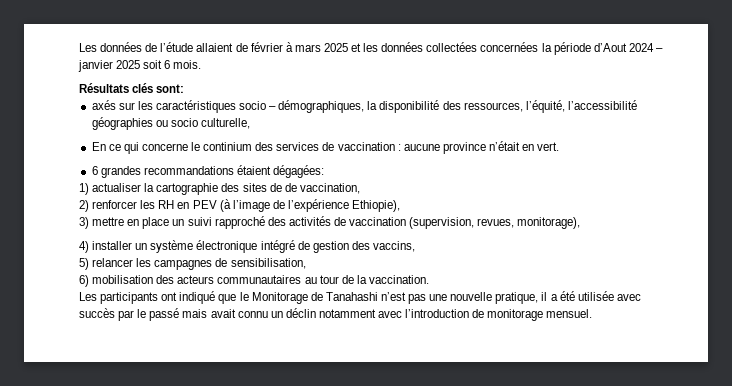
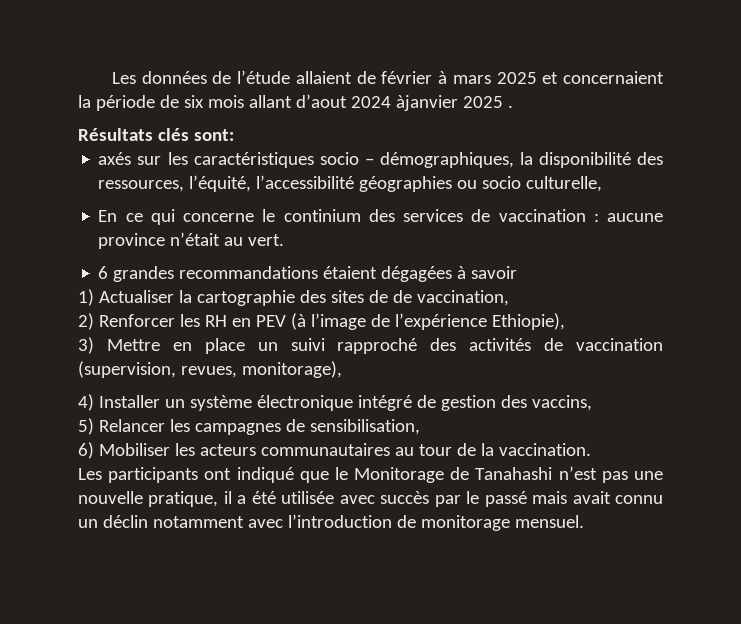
[363,42,663,55] [78,60,202,72] les données collectées concernées la période d’Aout 2024 – janvier 2025 soit 6 mois. -> [562,71,664,84] [78,94,513,111] concernaient la période de six mois allant d’aout 2024 àjanvier 2025 .
[522,144,535,151] en -> [224,237,244,246] au
[273,165,325,178] dégagées: -> [381,266,518,282] dégagées à savoir
[92,183,142,192] actualiser -> [98,290,174,303] Actualiser
[92,200,138,209] renforcer -> [98,314,175,327] Renforcer
[92,217,125,226] mettre -> [106,339,160,351] Mettre
[92,241,133,250] installer -> [98,395,160,408] Installer
[92,258,134,267] relancer -> [98,419,165,432] Relancer
[92,275,175,284] mobilisation des -> [98,443,195,456] Mobiliser les

